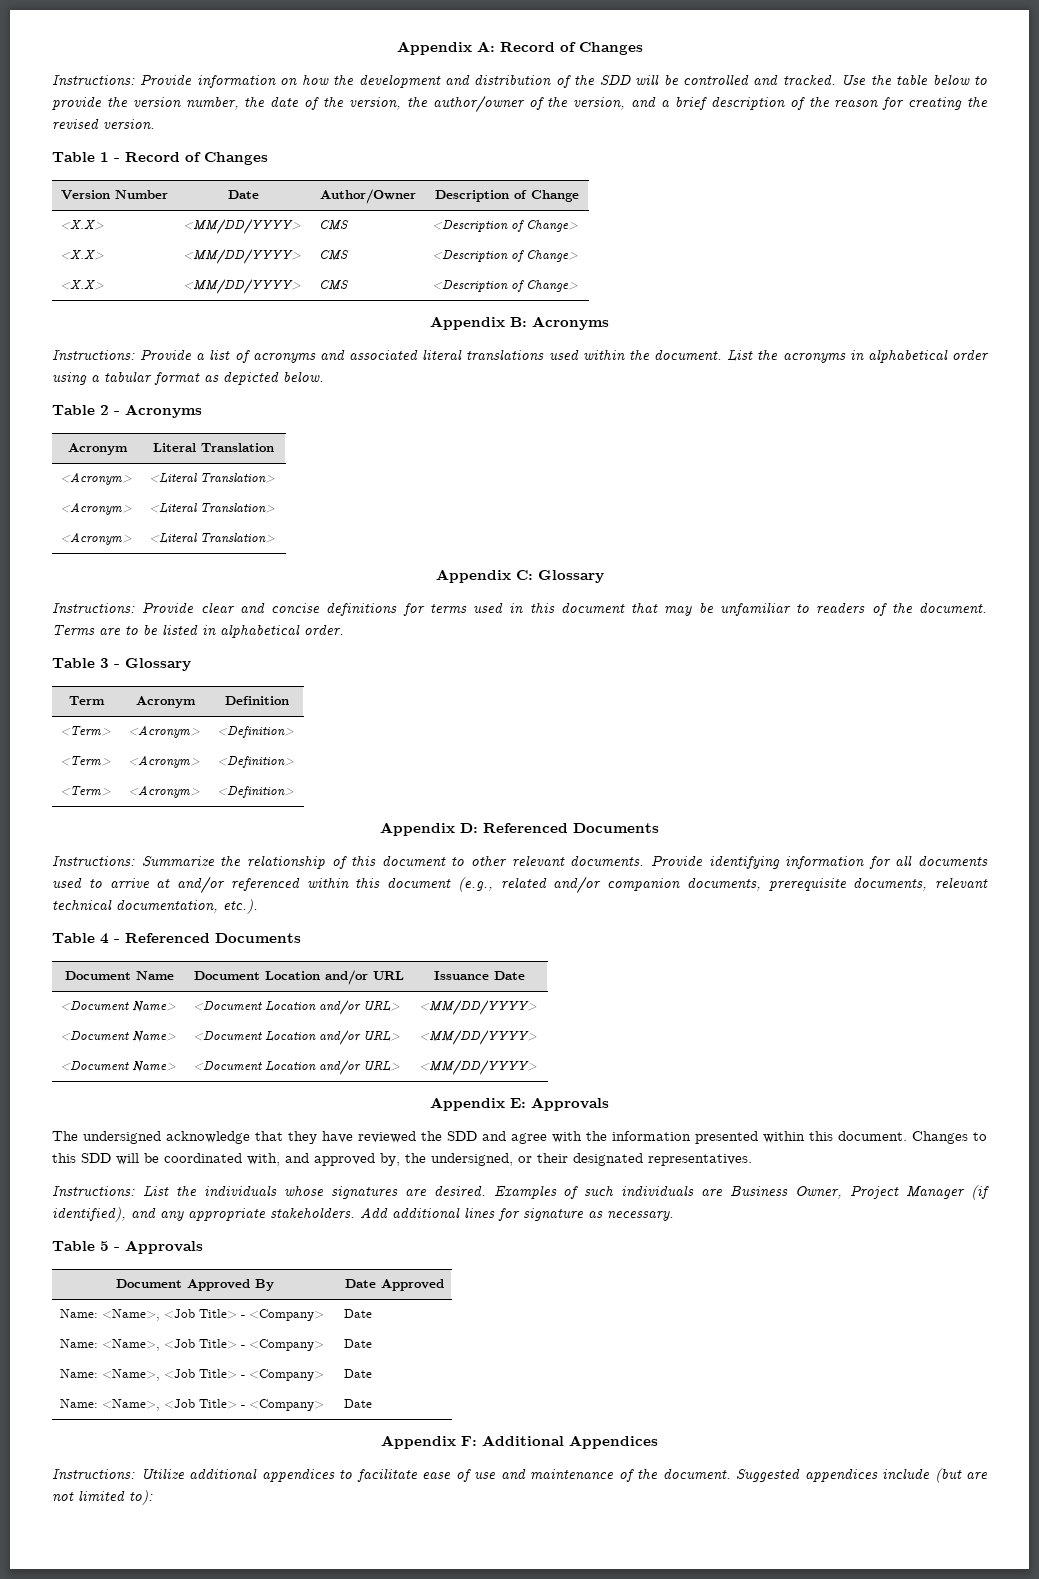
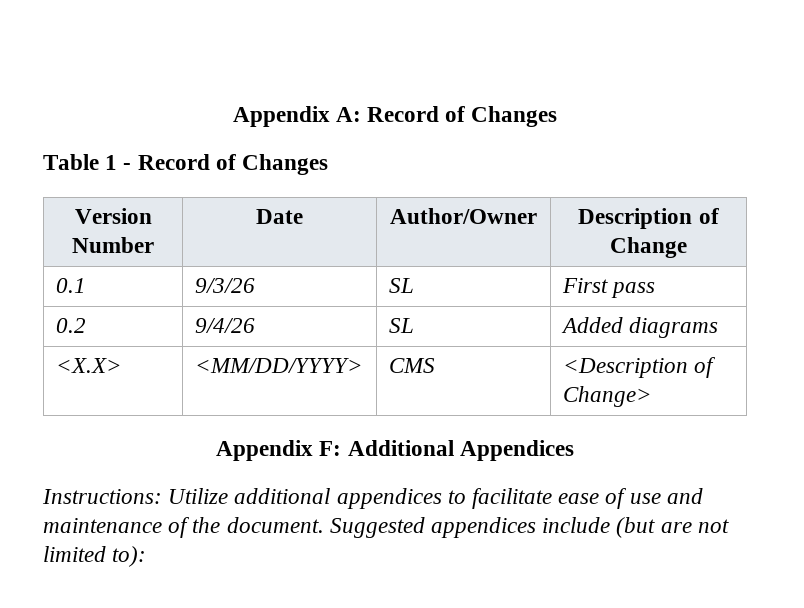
[52,74,988,88] [52,95,988,113] [52,118,155,130] // Instructions: Provide information on how the development and distribution of the SDD will be controlled and tracked. Use the table below to provide the version number, the date of the version, the author/owner of the version, and a brief description of the reason for creating the revised version. -> (558, 116) none
[60,220,105,230] [183,219,302,234] [319,220,350,231] [432,220,579,232] [60,250,105,260] [183,249,302,264] [319,250,350,261] [432,250,579,262] [60,280,105,290] [183,279,302,294] [319,280,350,291] [432,280,579,292] [430,316,609,330] [52,349,989,363] [52,371,324,385] [52,404,202,418] [67,443,128,455] [153,443,274,452] [60,472,133,485] [149,473,276,484] [60,502,133,515] [149,503,276,514] [60,532,133,545] [149,533,276,544] [435,569,604,583] [52,602,987,616] [52,624,344,638] [52,658,191,671] [69,696,105,705] [135,696,196,708] [224,696,289,705] [60,726,112,736] [128,725,201,738] [217,726,295,738] [60,756,112,766] [128,755,201,768] [217,756,295,768] [60,786,112,796] [128,785,201,798] [217,786,295,798] [380,822,659,836] [52,855,988,869] [52,876,988,894] [52,899,258,914] [52,933,301,944] [64,971,174,980] [193,970,404,985] [434,971,525,980] [60,1001,177,1013] [193,1000,401,1015] [419,1000,538,1015] [60,1031,177,1043] [193,1030,401,1045] [419,1030,538,1045] [60,1061,177,1073] [193,1060,401,1075] [419,1060,538,1075] [430,1097,609,1111] [52,1131,987,1144] [52,1153,752,1166] [52,1185,990,1200] [52,1207,674,1222] [52,1240,203,1254] [115,1279,274,1291] [344,1279,444,1291] [60,1309,325,1321] [344,1309,373,1318] [60,1339,325,1351] [344,1339,373,1348] [60,1369,325,1381] [344,1369,373,1378] [60,1399,325,1411] [344,1399,373,1408] <X.X> | <MM/DD/YYYY> | CMS | <Description of Change> // <X.X> | <MM/DD/YYYY> | CMS | <Description of Change> // <X.X> | <MM/DD/YYYY> | CMS | <Description of Change> // Appendix B: Acronyms // Instructions: Provide a list of acronyms and associated literal translations used within the document. List the acronyms in alphabetical order using a tabular format as depicted below. // Table 2 - Acronyms // Acronym | Literal Translation // <Acronym> | <Literal Translation> // <Acronym> | <Literal Translation> // <Acronym> | <Literal Translation> // Appendix C: Glossary // Instructions: Provide clear and concise definitions for terms used in this document that may be unfamiliar to readers of the document. Terms are to be listed in alphabetical order. // Table 3 - Glossary // Term | Acronym | Definition // <Term> | <Acronym> | <Definition> // <Term> | <Acronym> | <Definition> // <Term> | <Acronym> | <Definition> // Appendix D: Referenced Documents // Instructions: Summarize the relationship of this document to other relevant documents. Provide identifying information for all documents used to arrive at and/or referenced within this document (e.g., related and/or companion documents, prerequisite documents, relevant technical documentation, etc.). // Table 4 - Referenced Documents // Document Name | Document Location and/or URL | Issuance Date // <Document Name> | <Document Location and/or URL> | <MM/DD/YYYY> // <Document Name> | <Document Location and/or URL> | <MM/DD/YYYY> // <Document Name> | <Document Location and/or URL> | <MM/DD/YYYY> // Appendix E: Approvals // The undersigned acknowledge that they have reviewed the SDD and agree with the information presented within this document. Changes to this SDD will be coordinated with, and approved by, the undersigned, or their designated representatives. // Instructions: List the individuals whose signatures are desired. Examples of such individuals are Business Owner, Project Manager (if identified), and any appropriate stakeholders. Add additional lines for signature as necessary. // Table 5 - Approvals // Document Approved By | Date Approved // Name: <Name>, <Job Title> - <Company> | Date // Name: <Name>, <Job Title> - <Company> | Date // Name: <Name>, <Job Title> - <Company> | Date // Name: <Name>, <Job Title> - <Company> | Date -> [55,278,86,293] [194,278,255,293] [388,278,414,293] [561,278,656,298] [55,318,86,333] [194,318,255,333] [388,318,414,333] [560,317,719,338] [55,358,122,373] [194,358,363,373] [388,358,435,373] [562,357,717,378] [562,386,652,407] 0.1 | 9/3/26 | SL | First pass // 0.2 | 9/4/26 | SL | Added diagrams // <X.X> | <MM/DD/YYYY> | CMS | <Description of Change>

